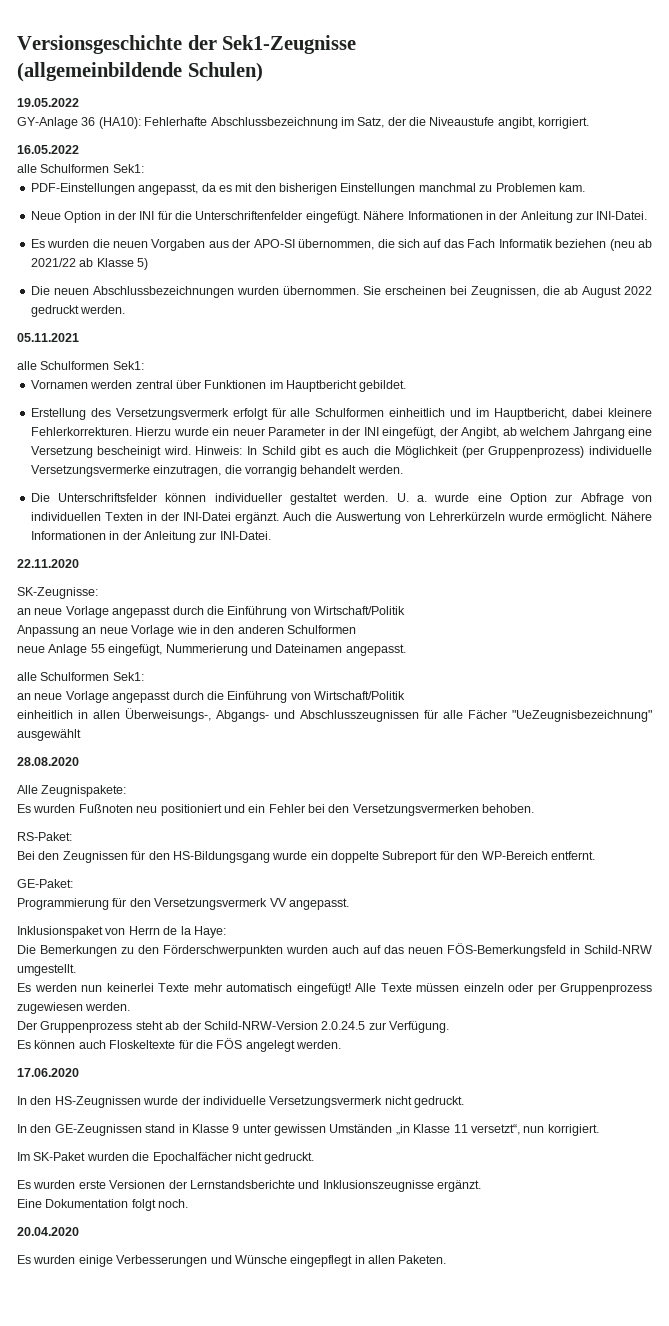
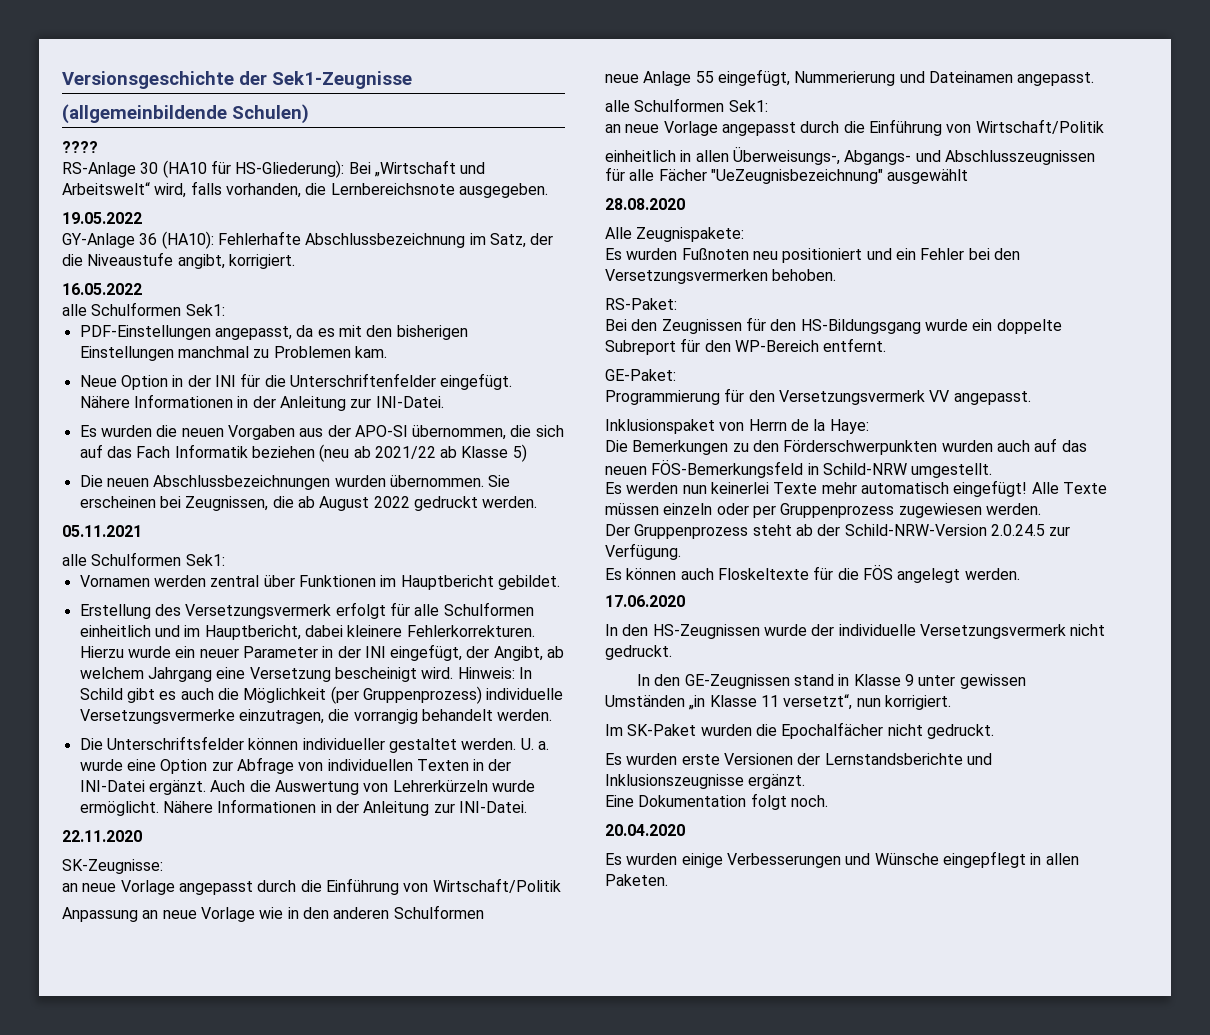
(263, 72) none -> [62,141,98,153] [62,160,486,178] [62,181,548,198] // ???? // RS-Anlage 30 (HA10 für HS-Gliederung): Bei „Wirtschaft und Arbeitswelt“ wird, falls vorhanden, die Lernbereichsnote ausgegeben.

